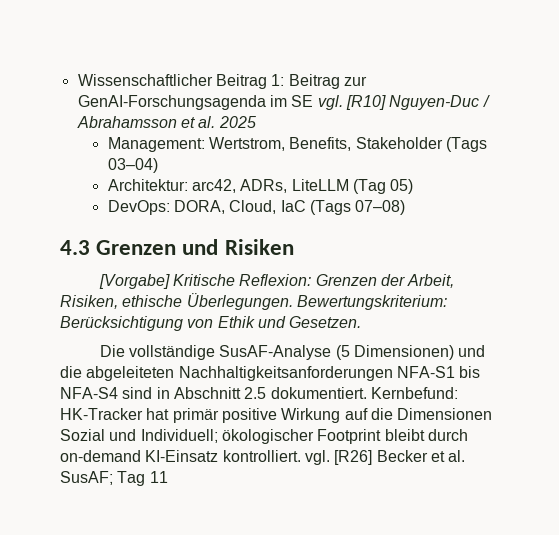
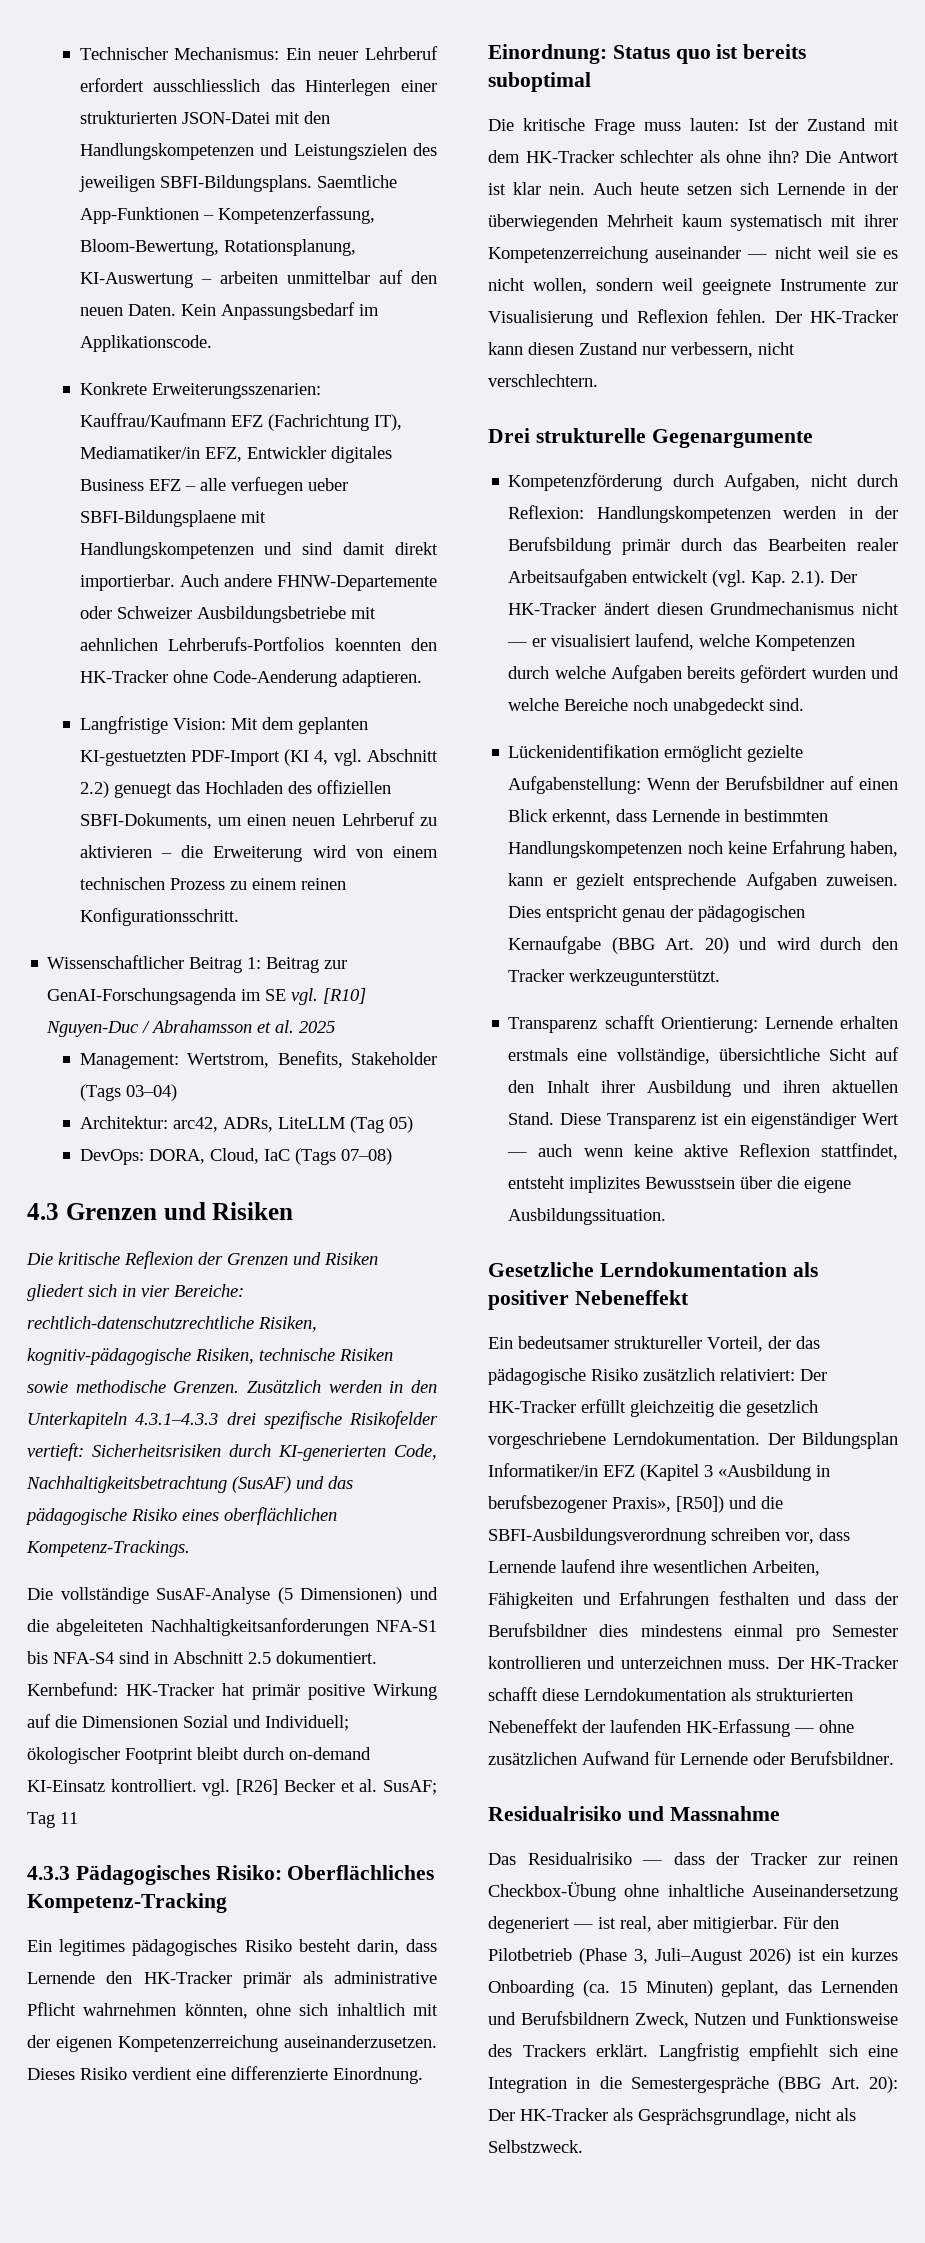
(77, 80) none -> [79,46,438,60] [79,78,437,96] [79,111,330,124] [79,143,437,160] [78,175,397,192] [79,206,375,224] [79,239,356,256] [79,270,437,288] [79,302,379,320] [79,335,212,352] [79,382,321,399] [79,413,402,431] [79,446,392,463] [79,477,348,495] [79,510,266,527] [79,542,438,559] [79,574,437,591] [79,606,376,623] [79,637,437,651] [79,670,422,687] [79,716,368,734] [79,749,438,766] [79,780,391,798] [79,812,437,829] [79,845,439,862] [79,877,346,890] [79,908,239,926] Technischer Mechanismus: Ein neuer Lehrberuf erfordert ausschliesslich das Hinterlegen einer strukturierten JSON-Datei mit den Handlungskompetenzen und Leistungszielen des jeweiligen SBFI-Bildungsplans. Saemtliche App-Funktionen – Kompetenzerfassung, Bloom-Bewertung, Rotationsplanung, KI-Auswertung – arbeiten unmittelbar auf den neuen Daten. Kein Anpassungsbedarf im Applikationscode. // Konkrete Erweiterungsszenarien: Kauffrau/Kaufmann EFZ (Fachrichtung IT), Mediamatiker/in EFZ, Entwickler digitales Business EFZ – alle verfuegen ueber SBFI-Bildungsplaene mit Handlungskompetenzen und sind damit direkt importierbar. Auch andere FHNW-Departemente oder Schweizer Ausbildungsbetriebe mit aehnlichen Lehrberufs-Portfolios koennten den HK-Tracker ohne Code-Aenderung adaptieren. // Langfristige Vision: Mit dem geplanten KI-gestuetzten PDF-Import (KI 4, vgl. Abschnitt 2.2) genuegt das Hochladen des offiziellen SBFI-Dokuments, um einen neuen Lehrberuf zu aktivieren – die Erweiterung wird von einem technischen Prozess zu einem reinen Konfigurationsschritt. //
[98,274,455,289] [60,293,447,310] [60,316,362,331] [Vorgabe] Kritische Reflexion: Grenzen der Arbeit, Risiken, ethische Überlegungen. Bewertungskriterium: Berücksichtigung von Ethik und Gesetzen. -> [26,1251,378,1269] [27,1284,244,1301] [27,1316,317,1332] [27,1348,393,1365] [27,1380,438,1393] [27,1411,438,1429] [27,1443,437,1461] [26,1476,353,1493] [25,1507,337,1525] [26,1540,190,1557] Die kritische Reflexion der Grenzen und Risiken gliedert sich in vier Bereiche: rechtlich-datenschutzrechtliche Risiken, kognitiv-pädagogische Risiken, technische Risiken sowie methodische Grenzen. Zusätzlich werden in den Unterkapiteln 4.3.1–4.3.3 drei spezifische Risikofelder vertieft: Sicherheitsrisiken durch KI-generierten Code, Nachhaltigkeitsbetrachtung (SusAF) und das pädagogische Risiko eines oberflächlichen Kompetenz-Trackings.
(168, 477) none -> [27,1865,435,1885] [27,1893,227,1913] [27,1939,438,1956] [27,1971,437,1988] [27,2002,438,2019] [27,2035,437,2052] [27,2066,423,2084] [488,44,807,64] [488,72,591,92] [488,118,899,135] [488,150,899,163] [488,182,898,195] [488,214,898,231] [488,246,898,263] [488,278,898,295] [488,309,898,327] [488,342,795,358] [488,374,598,387] [488,428,813,448] [508,473,898,491] [508,505,898,523] [508,537,898,555] [508,569,858,587] [508,602,899,615] [507,633,856,651] [508,665,899,683] [508,698,805,715] [508,744,804,762] [508,776,898,794] [508,809,829,825] [508,840,898,858] [508,872,898,890] [508,905,806,922] [508,936,898,954] [508,969,721,986] [508,1015,898,1033] [508,1047,899,1065] [508,1080,898,1097] [508,1112,899,1129] [507,1143,898,1160] [508,1176,852,1193] [508,1208,667,1225] [488,1262,818,1277] [488,1290,689,1310] [488,1336,820,1352] [488,1368,827,1385] [488,1399,818,1417] [488,1432,898,1449] [488,1463,830,1481] [488,1495,783,1513] [488,1528,850,1545] [488,1559,820,1576] [488,1591,898,1609] [488,1623,898,1641] [488,1656,898,1669] [488,1687,853,1701] [488,1719,854,1737] [488,1751,894,1765] [488,1806,780,1821] [488,1852,898,1865] [488,1882,898,1901] [488,1916,839,1933] [488,1948,898,1965] [488,1980,898,1997] [488,2011,898,2028] [488,2043,898,2061] [488,2076,898,2093] [488,2108,856,2125] [488,2140,583,2153] // 4.3.3 Pädagogisches Risiko: Oberflächliches Kompetenz-Tracking // Ein legitimes pädagogisches Risiko besteht darin, dass Lernende den HK-Tracker primär als administrative Pflicht wahrnehmen könnten, ohne sich inhaltlich mit der eigenen Kompetenzerreichung auseinanderzusetzen. Dieses Risiko verdient eine differenzierte Einordnung. // Einordnung: Status quo ist bereits suboptimal // Die kritische Frage muss lauten: Ist der Zustand mit dem HK-Tracker schlechter als ohne ihn? Die Antwort ist klar nein. Auch heute setzen sich Lernende in der überwiegenden Mehrheit kaum systematisch mit ihrer Kompetenzerreichung auseinander — nicht weil sie es nicht wollen, sondern weil geeignete Instrumente zur Visualisierung und Reflexion fehlen. Der HK-Tracker kann diesen Zustand nur verbessern, nicht verschlechtern. // Drei strukturelle Gegenargumente // Kompetenzförderung durch Aufgaben, nicht durch Reflexion: Handlungskompetenzen werden in der Berufsbildung primär durch das Bearbeiten realer Arbeitsaufgaben entwickelt (vgl. Kap. 2.1). Der HK-Tracker ändert diesen Grundmechanismus nicht — er visualisiert laufend, welche Kompetenzen durch welche Aufgaben bereits gefördert wurden und welche Bereiche noch unabgedeckt sind. // Lückenidentifikation ermöglicht gezielte Aufgabenstellung: Wenn der Berufsbildner auf einen Blick erkennt, dass Lernende in bestimmten Handlungskompetenzen noch keine Erfahrung haben, kann er gezielt entsprechende Aufgaben zuweisen. Dies entspricht genau der pädagogischen Kernaufgabe (BBG Art. 20) und wird durch den Tracker werkzeugunterstützt. // Transparenz schafft Orientierung: Lernende erhalten erstmals eine vollständige, übersichtliche Sicht auf den Inhalt ihrer Ausbildung und ihren aktuellen Stand. Diese Transparenz ist ein eigenständiger Wert — auch wenn keine aktive Reflexion stattfindet, entsteht implizites Bewusstsein über die eigene Ausbildungssituation. // Gesetzliche Lerndokumentation als positiver Nebeneffekt // Ein bedeutsamer struktureller Vorteil, der das pädagogische Risiko zusätzlich relativiert: Der HK-Tracker erfüllt gleichzeitig die gesetzlich vorgeschriebene Lerndokumentation. Der Bildungsplan Informatiker/in EFZ (Kapitel 3 «Ausbildung in berufsbezogener Praxis», [R50]) und die SBFI-Ausbildungsverordnung schreiben vor, dass Lernende laufend ihre wesentlichen Arbeiten, Fähigkeiten und Erfahrungen festhalten und dass der Berufsbildner dies mindestens einmal pro Semester kontrollieren und unterzeichnen muss. Der HK-Tracker schafft diese Lerndokumentation als strukturierten Nebeneffekt der laufenden HK-Erfassung — ohne zusätzlichen Aufwand für Lernende oder Berufsbildner. // Residualrisiko und Massnahme // Das Residualrisiko — dass der Tracker zur reinen Checkbox-Übung ohne inhaltliche Auseinandersetzung degeneriert — ist real, aber mitigierbar. Für den Pilotbetrieb (Phase 3, Juli–August 2026) ist ein kurzes Onboarding (ca. 15 Minuten) geplant, das Lernenden und Berufsbildnern Zweck, Nutzen und Funktionsweise des Trackers erklärt. Langfristig empfiehlt sich eine Integration in die Semestergespräche (BBG Art. 20): Der HK-Tracker als Gesprächsgrundlage, nicht als Selbstzweck.

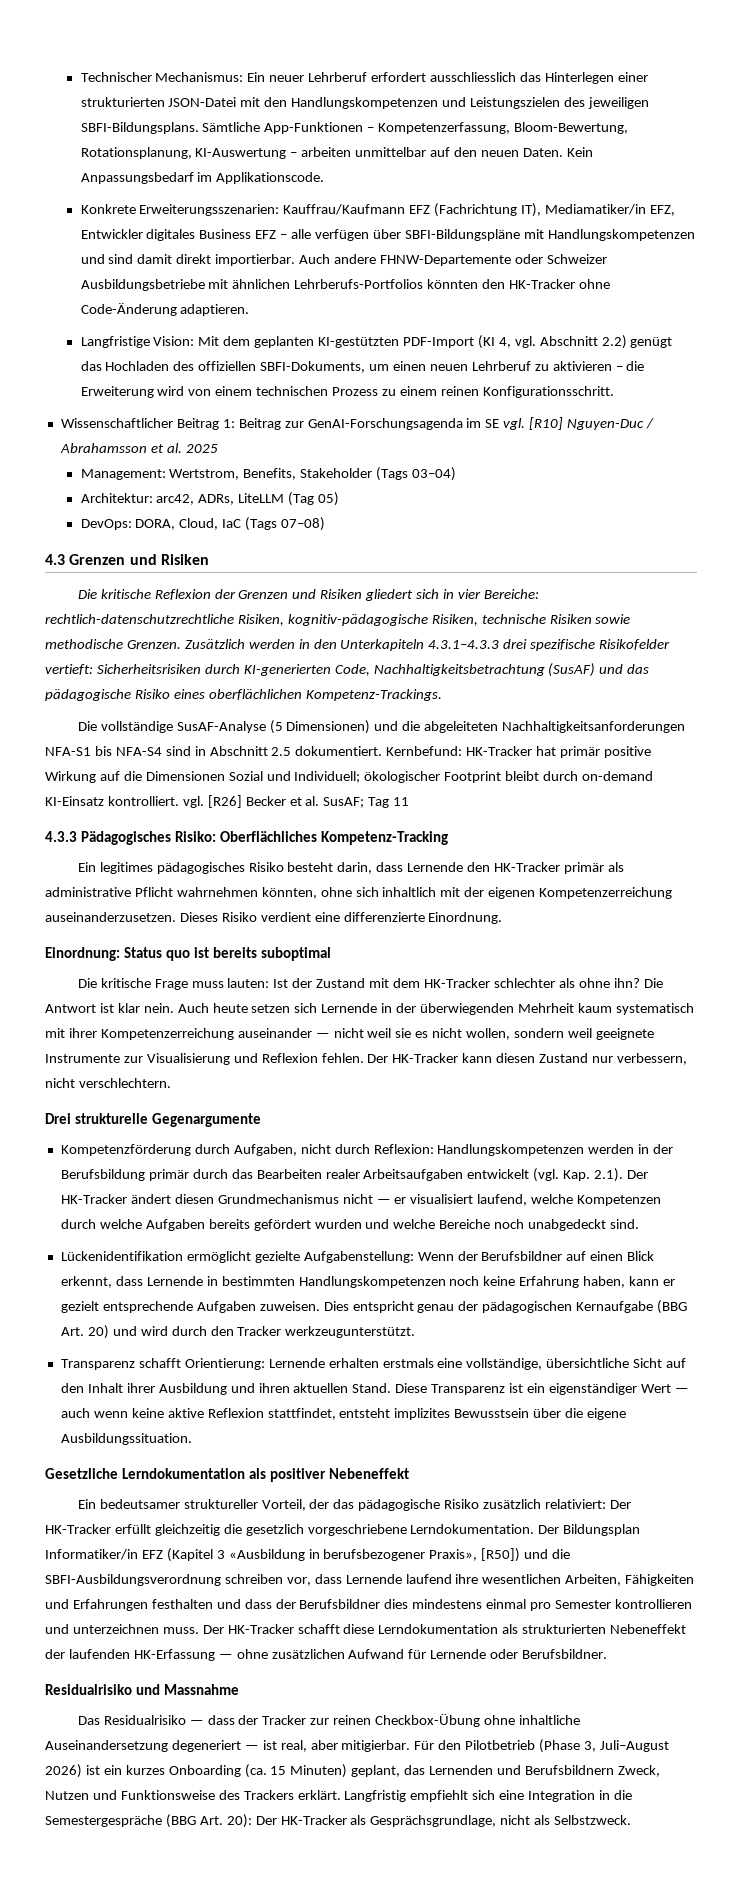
[316,175,397,188] Saemtliche -> [202,122,261,132] Sämtliche
[230,477,348,495] [79,510,236,527] verfuegen ueber SBFI-Bildungsplaene -> [314,229,520,241] verfügen über SBFI-Bildungspläne
[79,637,401,651] aehnlichen Lehrberufs-Portfolios koennten -> [232,279,479,289] ähnlichen Lehrberufs-Portfolios könnten
[212,670,337,687] Code-Aenderung -> [80,303,177,316] Code-Änderung
[79,750,186,766] KI-gestuetzten -> [318,337,400,348] KI-gestützten
[113,783,172,798] genuegt -> [630,337,673,348] genügt

